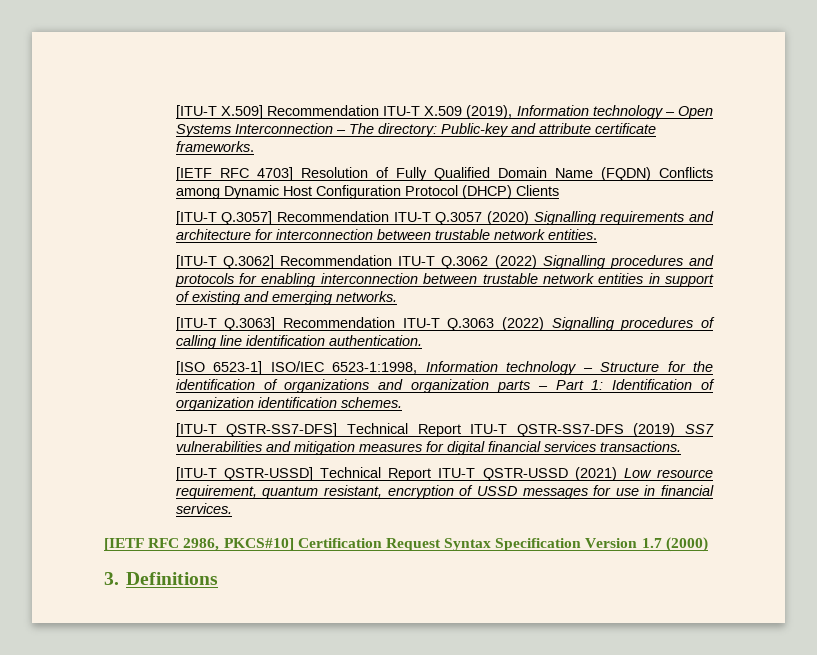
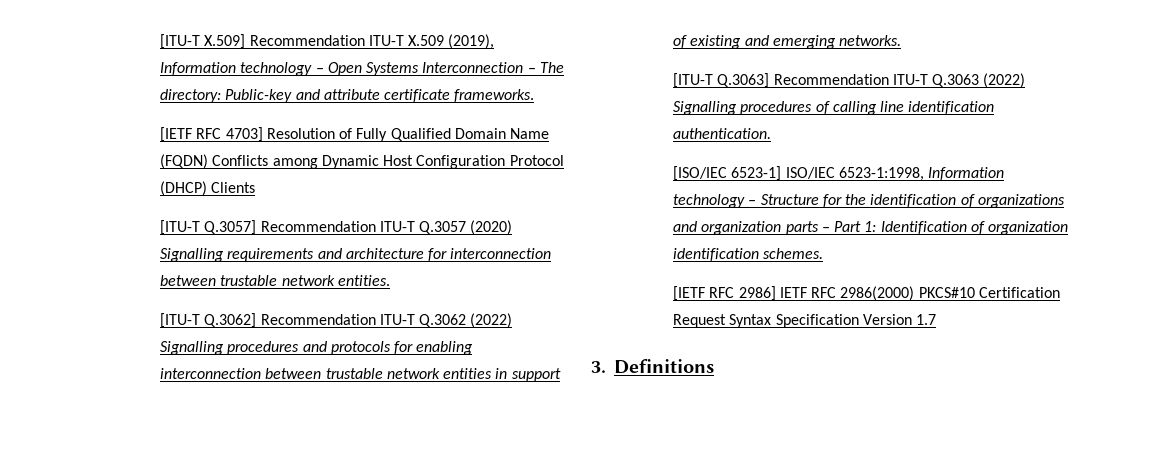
[175,361,205,375] [ISO -> [672,166,727,181] [ISO/IEC
[175,423,715,437] [175,441,681,455] [175,467,714,481] [175,485,714,499] [175,503,232,514] [104,538,294,551] [ITU-T QSTR-SS7-DFS] Technical Report ITU-T QSTR-SS7-DFS (2019) SS7 vulnerabilities and mitigation measures for digital financial services transactions. // [ITU-T QSTR-USSD] Technical Report ITU-T QSTR-USSD (2021) Low resource requirement, quantum resistant, encryption of USSD messages for use in financial services. // [IETF RFC 2986, PKCS#10] -> [672,286,975,301] [IETF RFC 2986] IETF RFC 2986(2000) PKCS#10
[665,537,708,552] (2000) -> (937, 319) none

